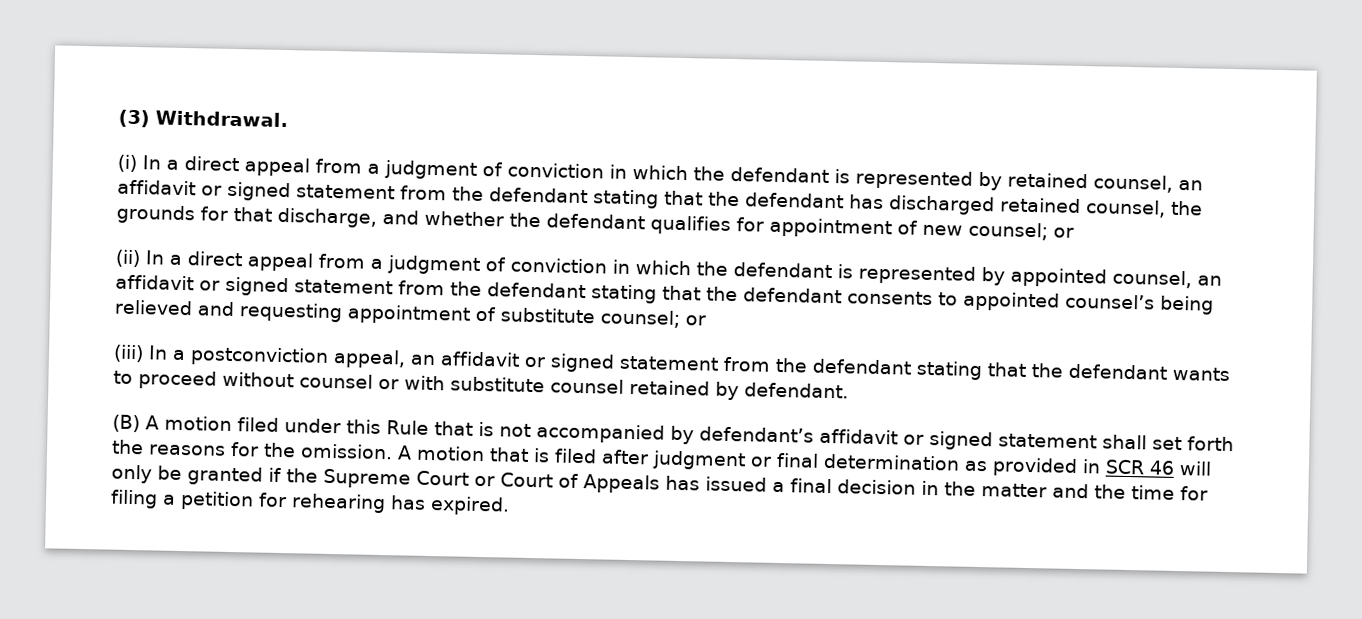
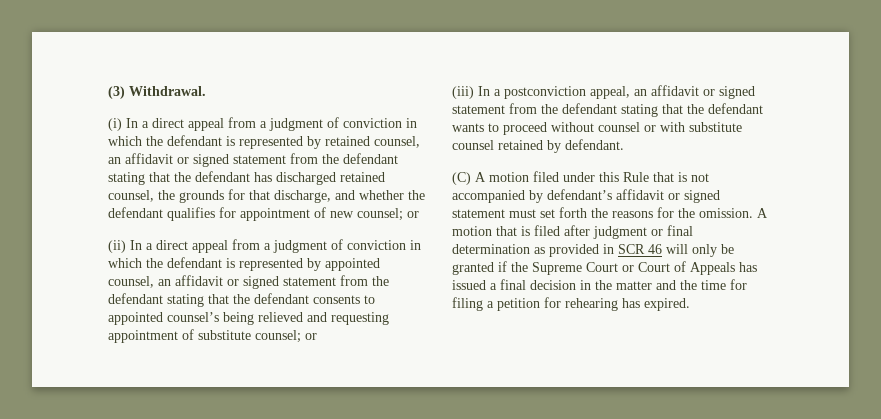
[112,414,140,433] (B) -> [452,172,471,185] (C)
[1101,434,1147,450] shall -> [509,209,536,218] must

